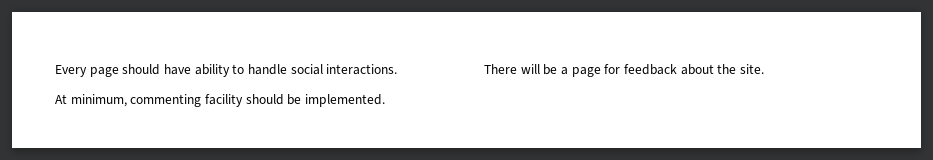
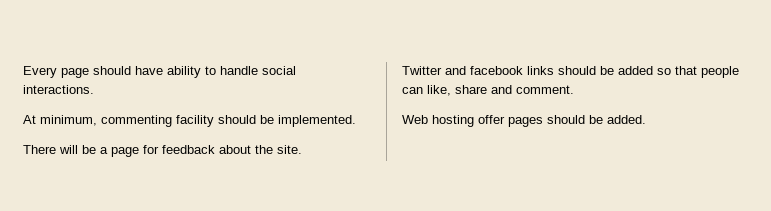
(764, 69) none -> [402,66,739,78] [402,85,574,96] [402,115,646,127] // Twitter and facebook links should be added so that people can like, share and comment. // Web hosting offer pages should be added.

